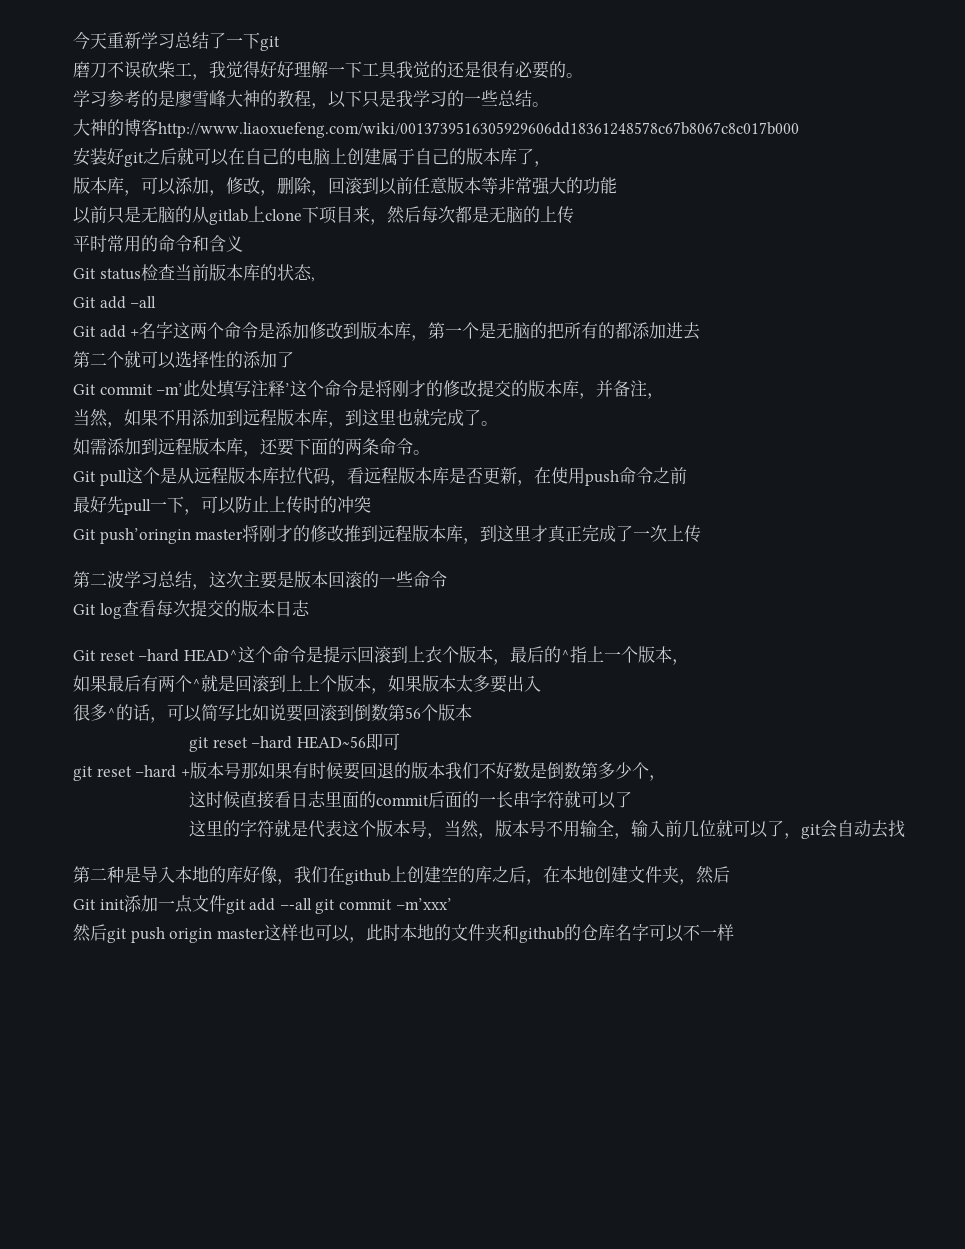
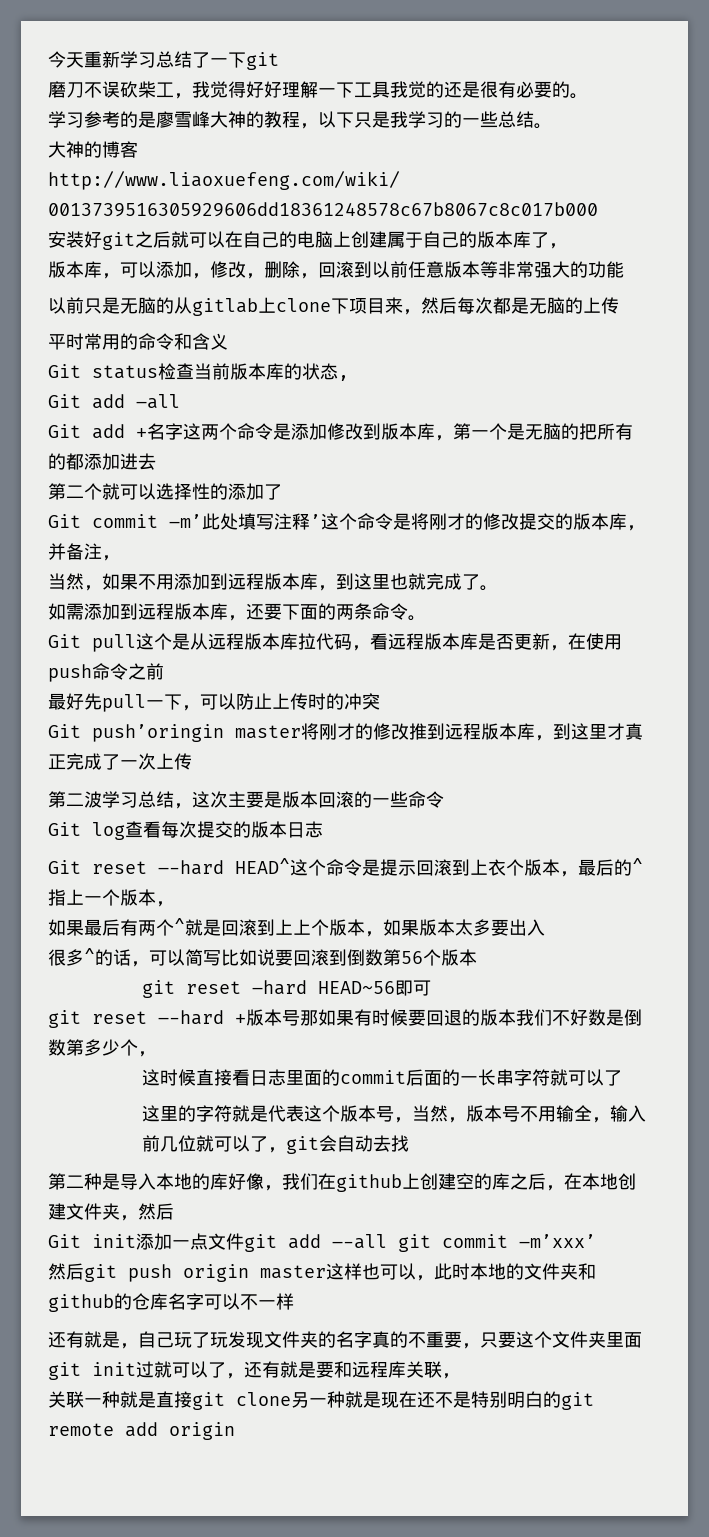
[138,649,180,662] –hard -> [158,860,224,875] –-hard
[135,765,177,778] –hard -> [158,1010,224,1025] –-hard
(734, 932) none -> [48,1331,642,1349] [48,1361,460,1380] [48,1391,594,1410] [48,1422,235,1440] // 还有就是，自己玩了玩发现文件夹的名字真的不重要，只要这个文件夹里面git init过就可以了，还有就是要和远程库关联， // 关联一种就是直接git clone另一种就是现在还不是特别明白的git remote add origin

